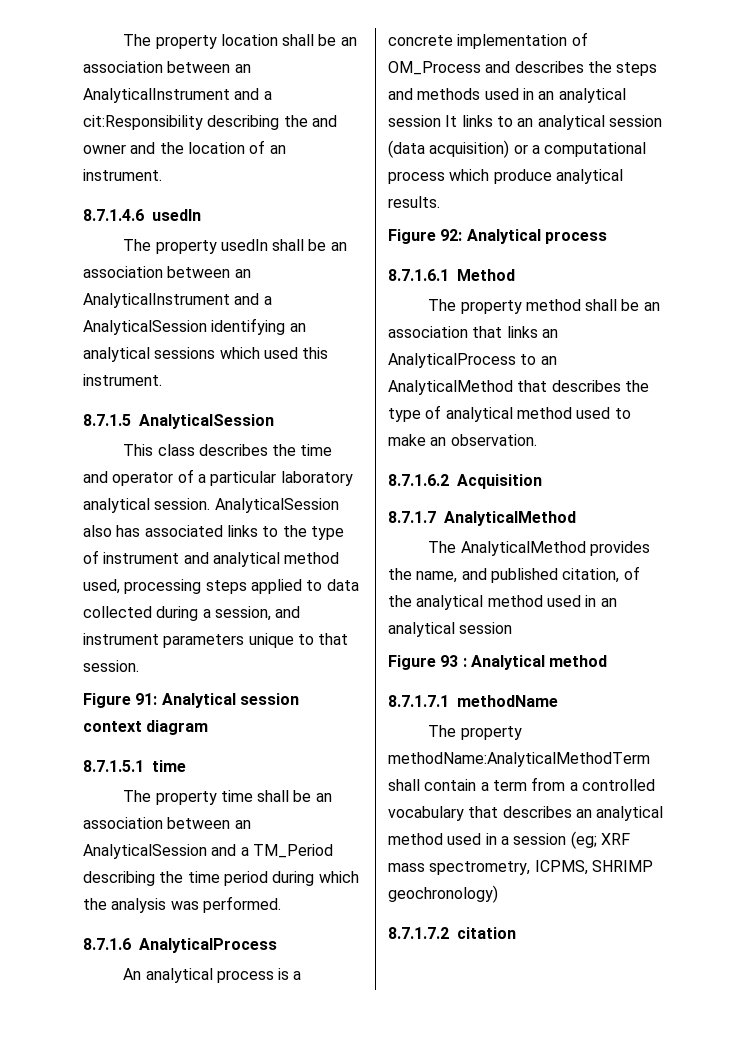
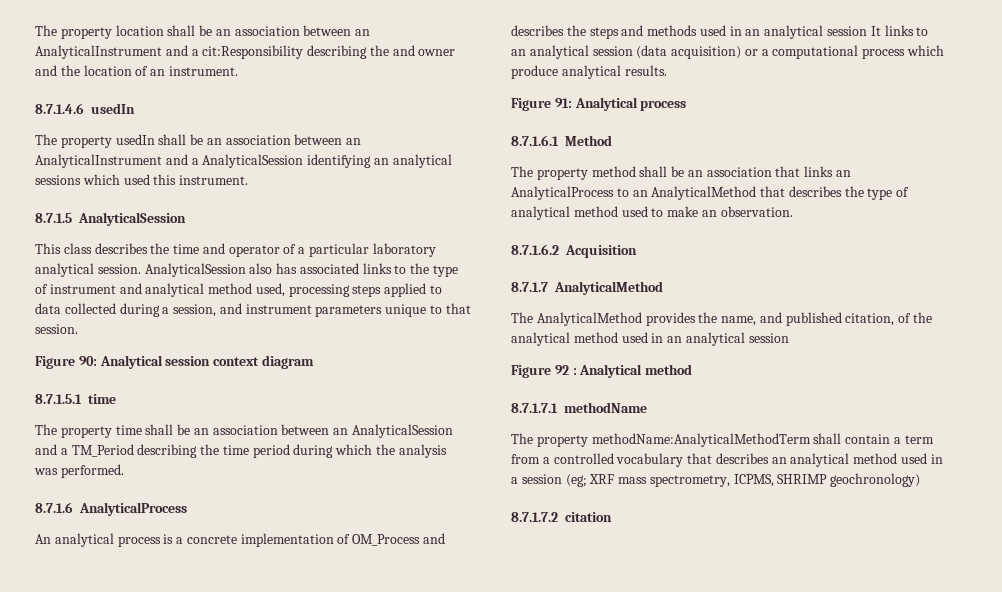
[135,693,158,705] 91: -> [78,356,97,366] 90:
[440,229,463,241] 92: -> [554,98,572,108] 91:
[440,655,459,667] 93 -> [554,365,569,375] 92

